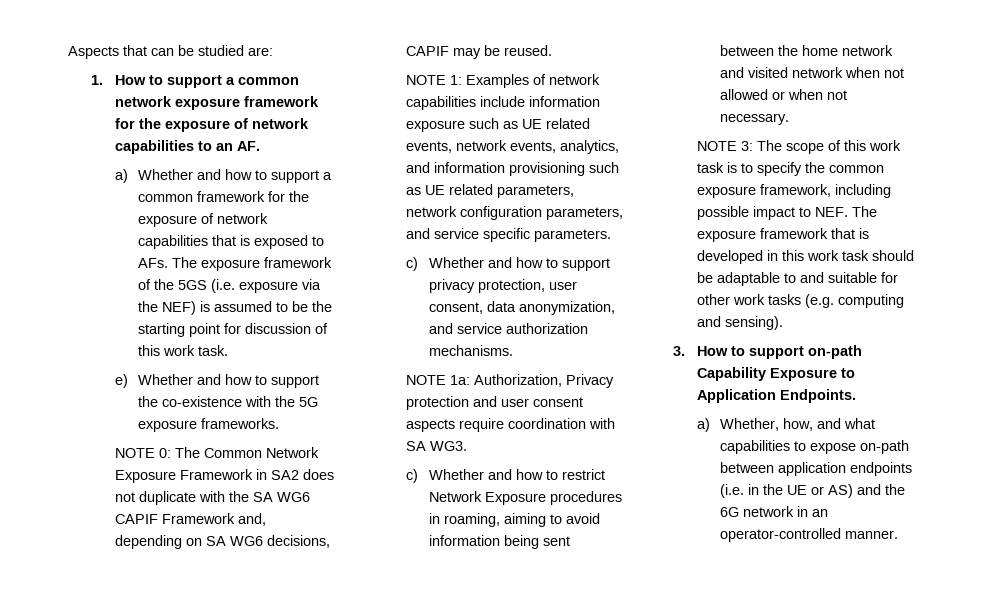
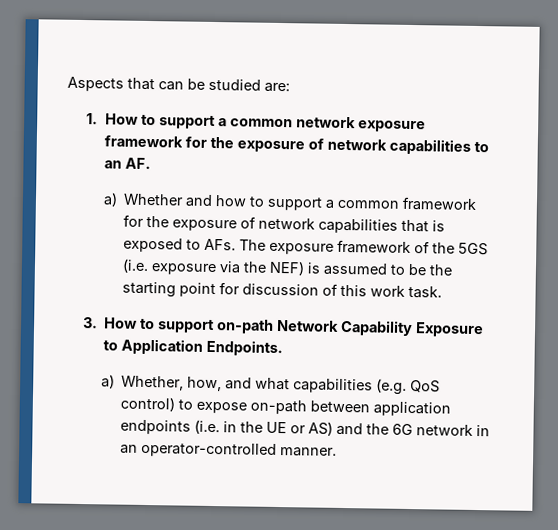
[114,374,320,388] [138,396,319,407] [138,418,280,432] [114,447,319,458] [114,469,334,483] [114,491,310,505] [114,513,266,526] [114,535,330,549] [405,45,552,59] [405,74,600,88] [405,96,600,110] [405,118,590,132] [405,140,619,154] [405,162,619,176] [405,184,574,198] [405,206,623,220] [405,228,611,242] [405,257,611,271] [429,279,578,293] [429,301,616,315] [429,323,589,334] [429,345,514,356] [405,374,614,388] [405,396,583,410] [405,418,615,432] [405,441,467,451] [405,469,606,483] [429,491,623,505] [429,513,601,527] [429,535,571,549] [720,45,894,56] [720,67,905,78] [720,89,848,100] [720,113,790,125] [696,140,901,154] [696,162,884,176] [696,184,891,198] [696,206,877,220] [696,228,869,242] [696,250,914,264] [696,272,898,286] [696,294,904,308] [696,316,783,330] // e) Whether and how to support the co-existence with the 5G exposure frameworks. // NOTE 0: The Common Network Exposure Framework in SA2 does not duplicate with the SA WG6 CAPIF Framework and, depending on SA WG6 decisions, CAPIF may be reused. // NOTE 1: Examples of network capabilities include information exposure such as UE related events, network events, analytics, and information provisioning such as UE related parameters, network configuration parameters, and service specific parameters. // c) Whether and how to support privacy protection, user consent, data anonymization, and service authorization mechanisms. // NOTE 1a: Authorization, Privacy protection and user consent aspects require coordination with SA WG3. // c) Whether and how to restrict Network Exposure procedures in roaming, aiming to avoid information being sent between the home network and visited network when not allowed or when not necessary. // NOTE 3: The scope of this work task is to specify the common exposure framework, including possible impact to NEF. The exposure framework that is developed in this work task should be adaptable to and suitable for other work tasks (e.g. computing and sensing). -> (442, 292) none
(862, 352) none -> [276,319,340,332] Network
(791, 447) none -> [375,378,440,395] [119,396,175,412] (e.g. QoS control)

